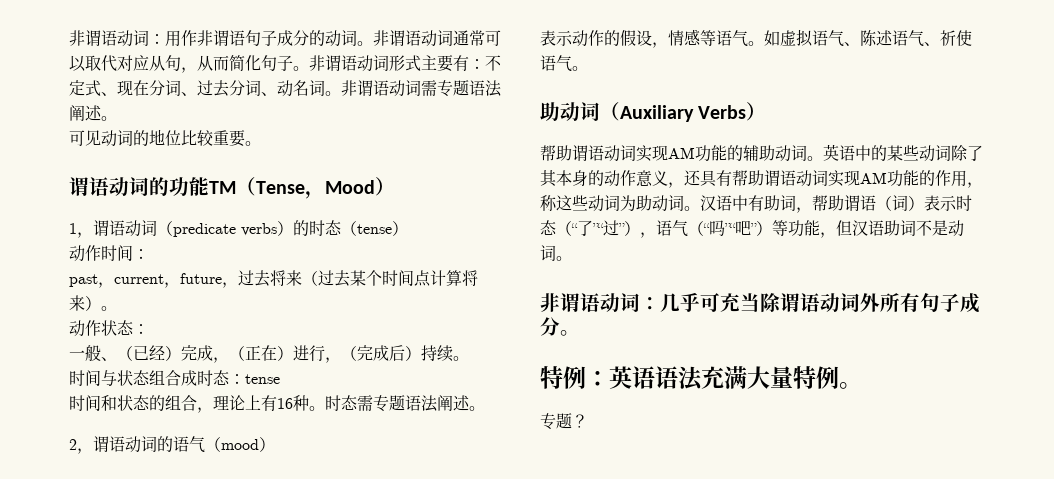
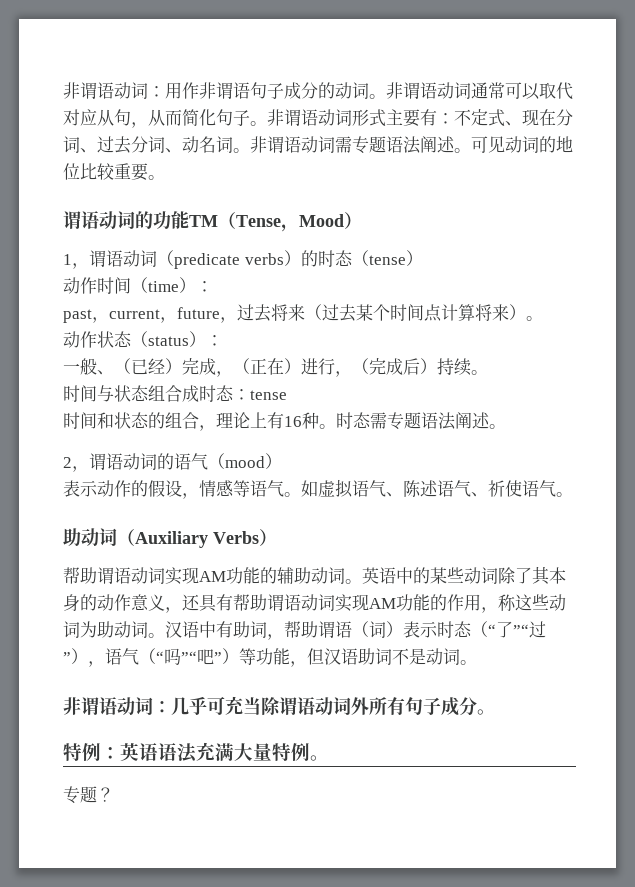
(117, 118) // -> (471, 150) none
(133, 253) none -> [131,277,196,293] （time）
(134, 327) none -> [131,331,206,347] （status）

